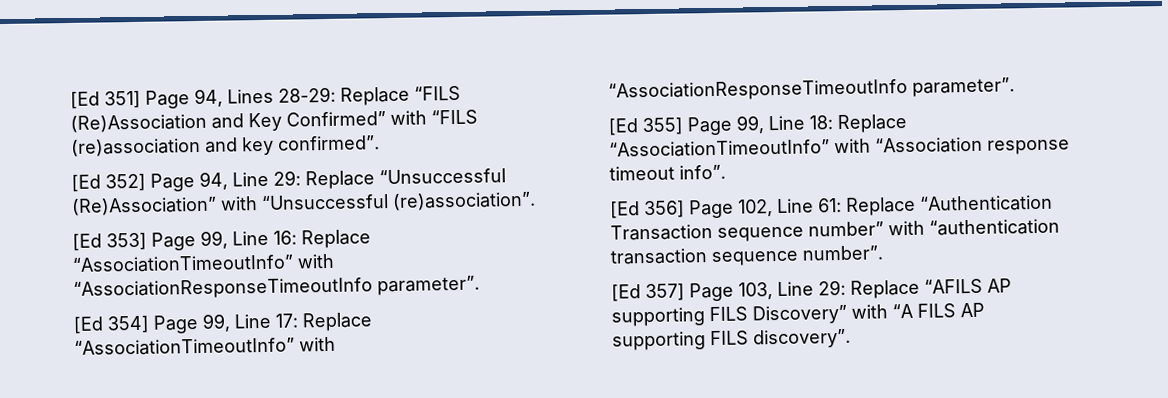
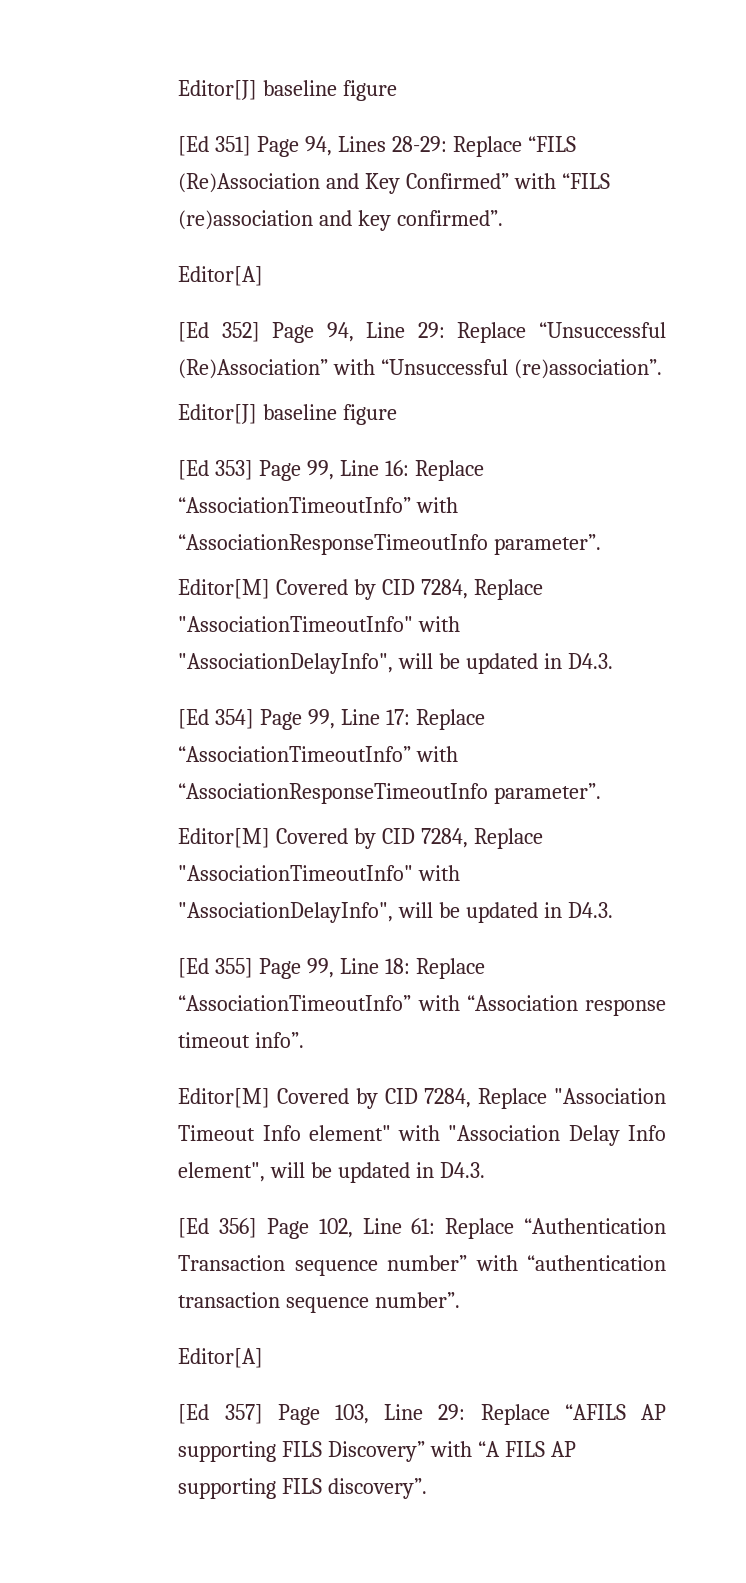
(69, 100) none -> [178,80,398,101] Editor[J] baseline figure //
(380, 143) none -> [178,266,264,286] // Editor[A]
(536, 201) none -> [178,404,398,425] // Editor[J] baseline figure
(480, 285) none -> [178,579,543,600] [178,616,461,632] [178,653,613,674] // Editor[M] Covered by CID 7284, Replace "AssociationTimeoutInfo" with "AssociationDelayInfo", will be updated in D4.3.
(1015, 87) none -> [178,828,543,849] [178,865,461,881] [178,902,613,923] // Editor[M] Covered by CID 7284, Replace "AssociationTimeoutInfo" with "AssociationDelayInfo", will be updated in D4.3.
(726, 172) none -> [178,1088,666,1109] [178,1125,666,1146] [178,1162,485,1183] // Editor[M] Covered by CID 7284, Replace "Association Timeout Info element" with "Association Delay Info element", will be updated in D4.3.
(883, 253) none -> [178,1348,264,1368] // Editor[A]

